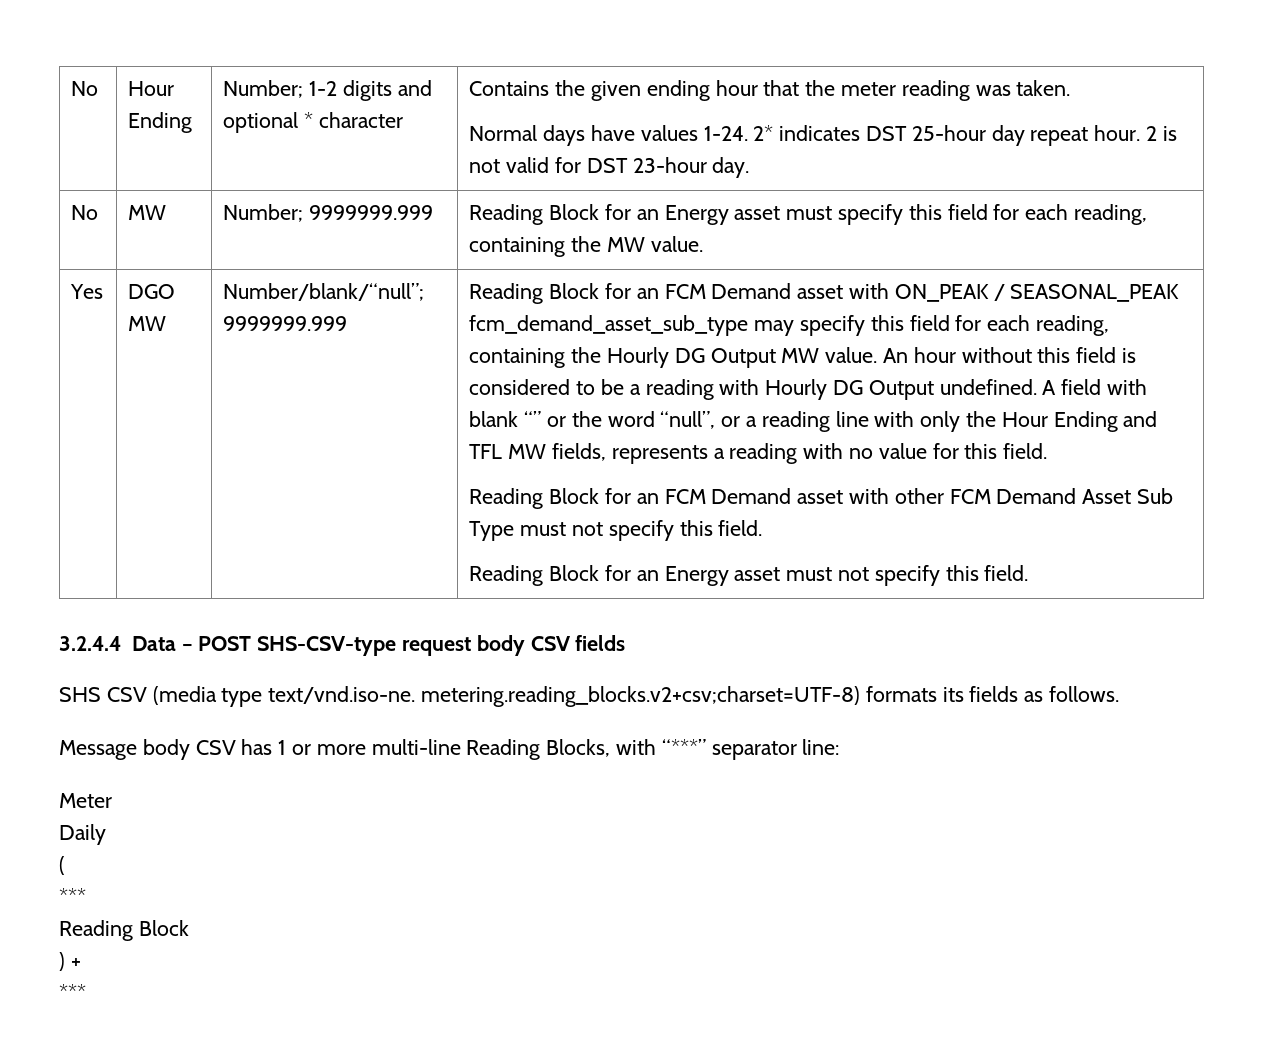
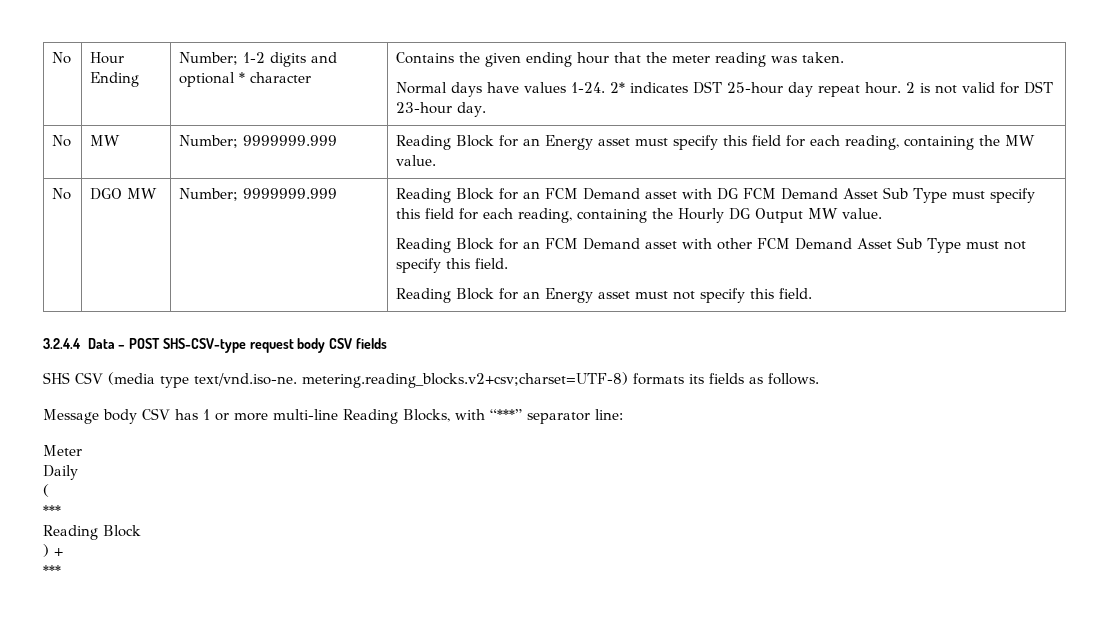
[70,284,104,299] Yes -> [52,188,72,200] No
[223,283,425,301] Number/blank/“null”; -> [179,188,239,201] Number;
[894,284,1180,302] [469,315,795,336] ON_PEAK / SEASONAL_PEAK fcm_demand_asset_sub_type may -> [717,187,986,203] DG FCM Demand Asset Sub Type must
[883,347,1137,363] [469,379,1148,400] [469,411,1158,432] [469,443,1048,464] An hour without this field is considered to be a reading with Hourly DG Output undefined. A field with blank “” or the word “null”, or a reading line with only the Hour Ending and TFL MW fields, represents a reading with no value for this field. -> (883, 213) none

